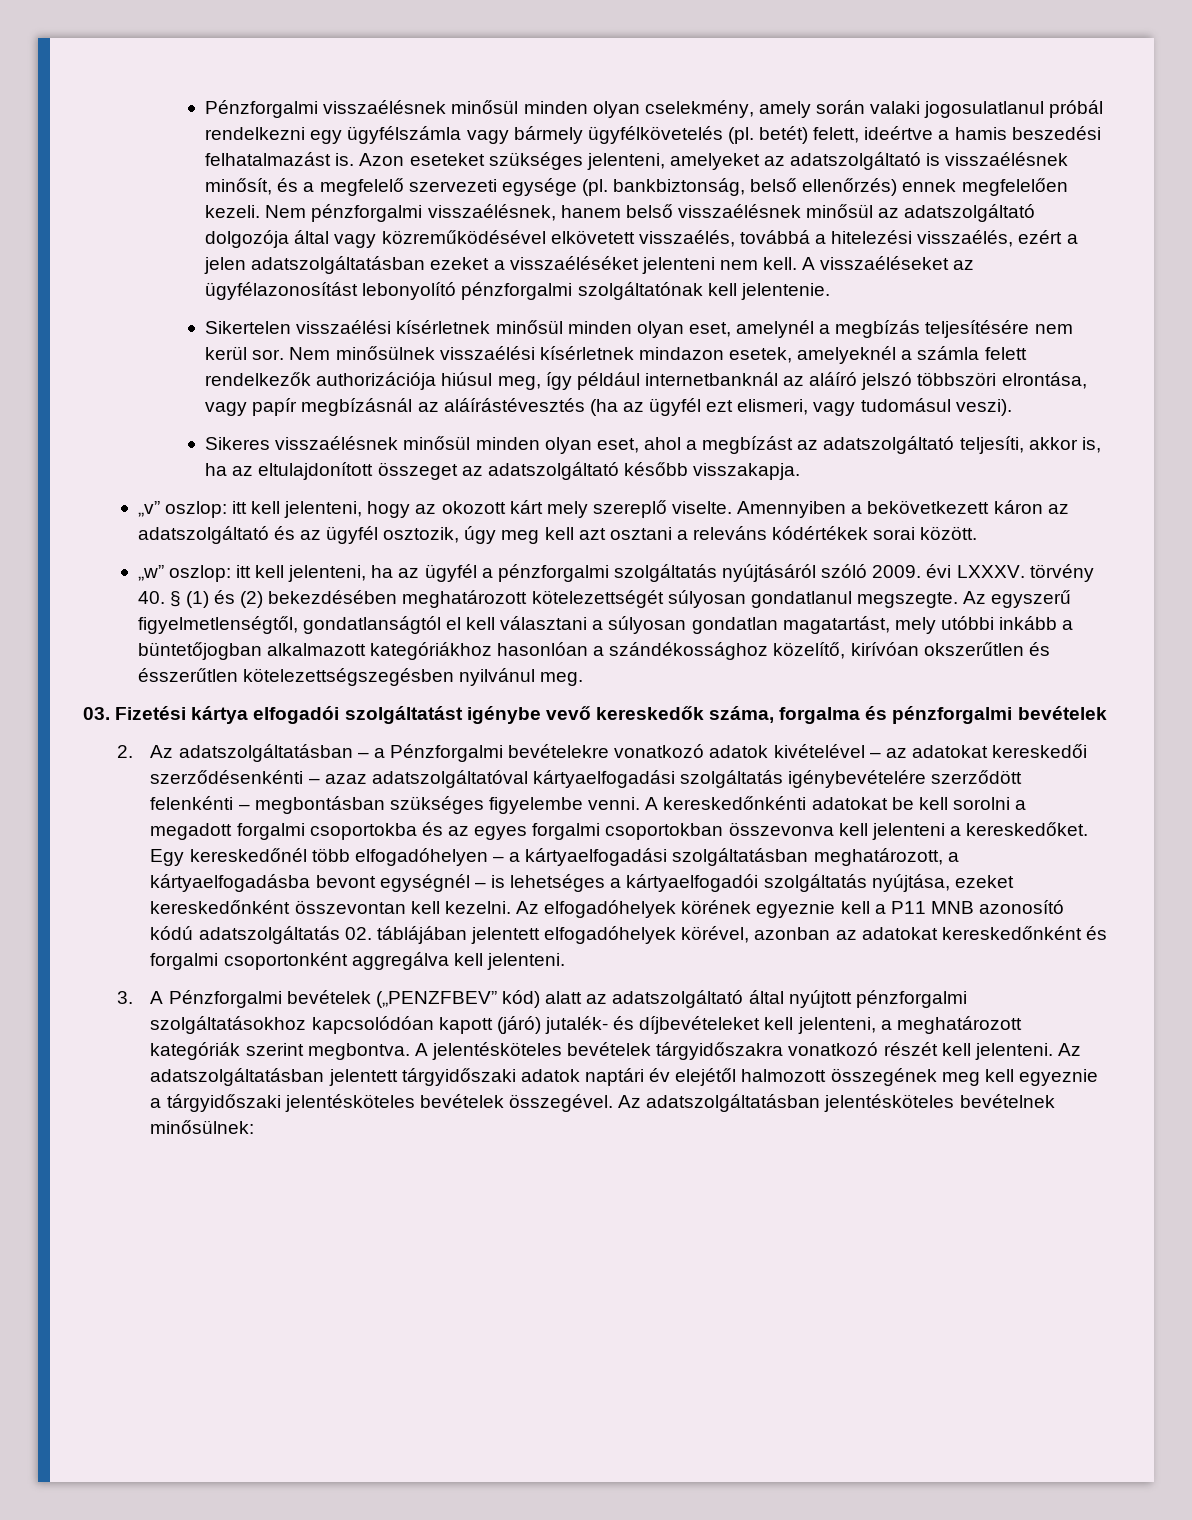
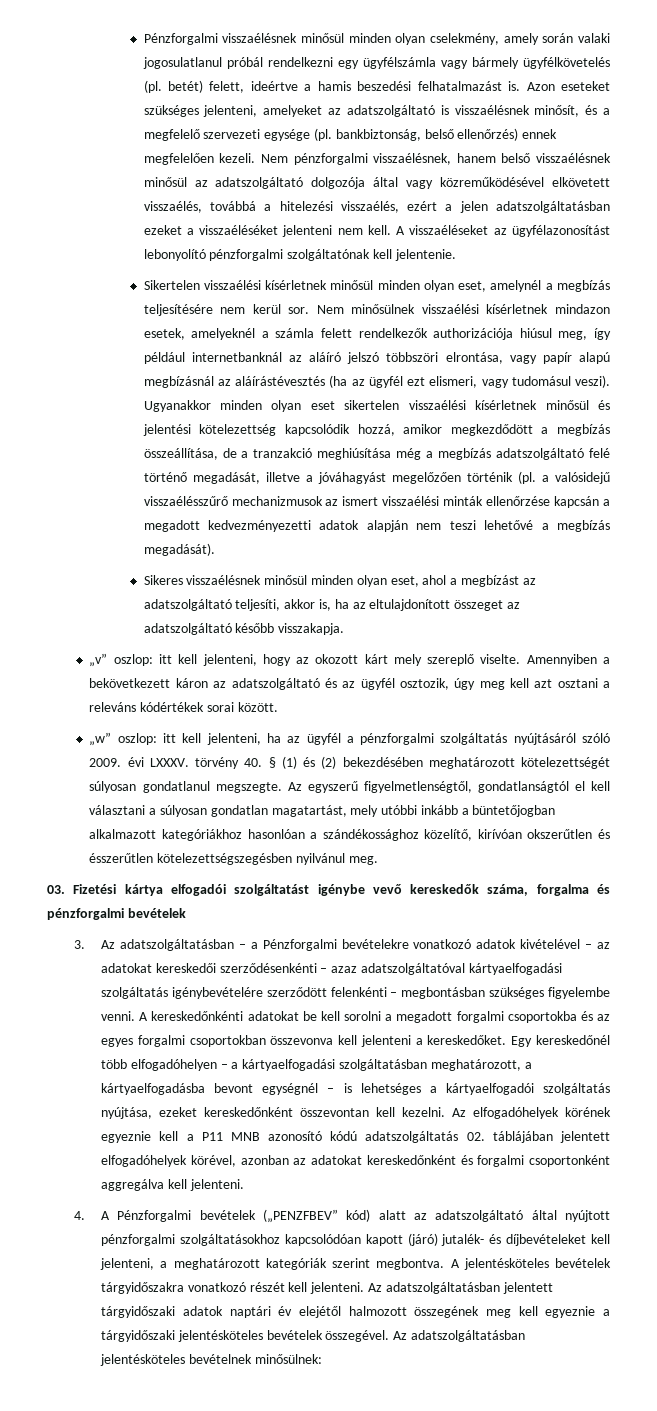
(298, 407) none -> [579,352,610,364] alapú
(1012, 407) none -> [143,400,610,412] [142,424,611,436] [143,448,610,460] [143,471,611,484] [143,496,610,508] [143,520,610,532] [143,543,215,556] Ugyanakkor minden olyan eset sikertelen visszaélési kísérletnek minősül és jelentési kötelezettség kapcsolódik hozzá, amikor megkezdődött a megbízás összeállítása, de a tranzakció meghiúsítása még a megbízás adatszolgáltató felé történő megadását, illetve a jóváhagyást megelőzően történik (pl. a valósidejű visszaélésszűrő mechanizmusok az ismert visszaélési minták ellenőrzése kapcsán a megadott kedvezményezetti adatok alapján nem teszi lehetővé a megbízás megadását).
[116,745,133,758] 2. -> [74,940,86,949] 3.
[116,991,133,1004] 3. -> [74,1211,86,1220] 4.

